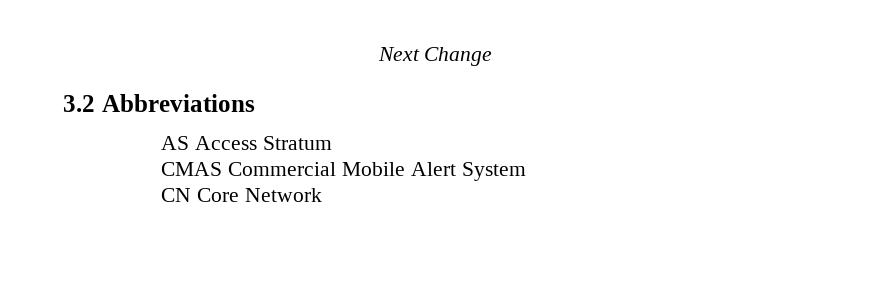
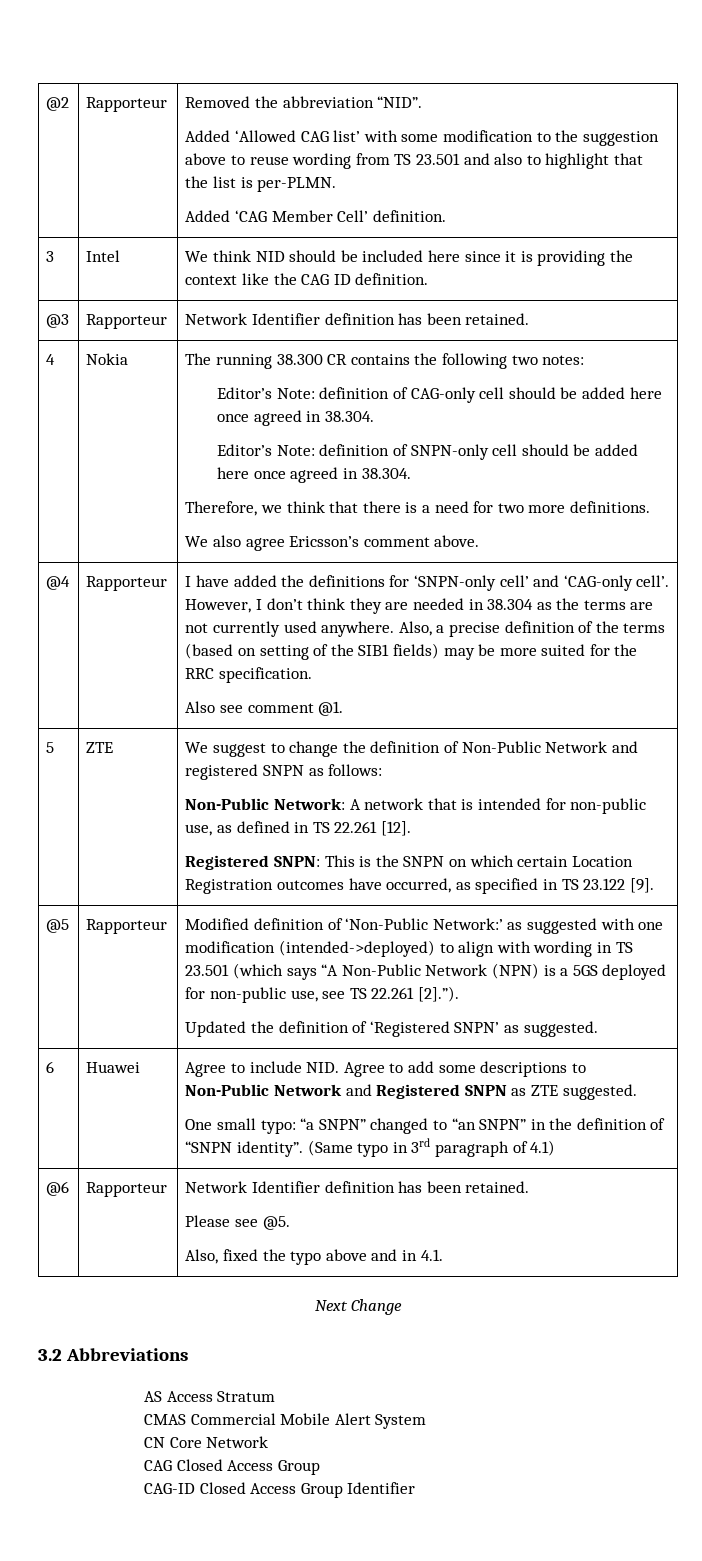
(377, 54) none -> [46,97,70,111] [86,97,168,112] [185,96,423,108] [185,130,659,146] [185,153,643,169] [185,176,337,192] [185,210,446,222] [46,251,55,262] [86,250,121,262] [185,250,633,266] [185,273,429,285] [46,314,70,328] [86,314,168,329] [185,313,530,325] [46,354,56,365] [86,353,129,365] [185,353,585,369] [217,387,662,403] [217,410,374,426] [217,444,638,460] [217,467,411,483] [185,501,650,516] [185,535,480,551] [46,576,71,590] [86,576,168,591] [185,575,670,591] [185,598,654,614] [185,621,666,637] [185,643,638,660] [185,667,312,683] [185,701,344,716] [46,742,55,753] [86,742,114,753] [185,741,638,757] [185,764,383,780] [185,798,647,814] [185,821,411,836] [185,855,633,870] [185,878,654,894] [46,919,70,933] [86,919,168,934] [185,918,664,934] [185,940,633,957] [185,963,667,980] [185,986,459,1003] [185,1021,598,1037] [46,1061,55,1073] [86,1062,141,1073] [185,1061,586,1077] [185,1084,637,1100] [185,1118,666,1134] [185,1138,556,1157] [46,1181,70,1196] [86,1182,168,1197] [185,1181,530,1193] [185,1215,290,1230] [185,1249,443,1265] @2 | Rapporteur | Removed the abbreviation “NID”. // Added ‘Allowed CAG list’ with some modification to the suggestion above to reuse wording from TS 23.501 and also to highlight that the list is per-PLMN. // Added ‘CAG Member Cell’ definition. // 3 | Intel | We think NID should be included here since it is providing the context like the CAG ID definition. // @3 | Rapporteur | Network Identifier definition has been retained. // 4 | Nokia | The running 38.300 CR contains the following two notes: // Editor’s Note: definition of CAG-only cell should be added here once agreed in 38.304. // Editor’s Note: definition of SNPN-only cell should be added here once agreed in 38.304. // Therefore, we think that there is a need for two more definitions. // We also agree Ericsson’s comment above. // @4 | Rapporteur | I have added the definitions for ‘SNPN-only cell’ and ‘CAG-only cell’. However, I don’t think they are needed in 38.304 as the terms are not currently used anywhere. Also, a precise definition of the terms (based on setting of the SIB1 fields) may be more suited for the RRC specification. // Also see comment @1. // 5 | ZTE | We suggest to change the definition of Non-Public Network and registered SNPN as follows: // Non-Public Network: A network that is intended for non-public use, as defined in TS 22.261 [12]. // Registered SNPN: This is the SNPN on which certain Location Registration outcomes have occurred, as specified in TS 23.122 [9]. // @5 | Rapporteur | Modified definition of ‘Non-Public Network:’ as suggested with one modification (intended->deployed) to align with wording in TS 23.501 (which says “A Non-Public Network (NPN) is a 5GS deployed for non-public use, see TS 22.261 [2].”). // Updated the definition of ‘Registered SNPN’ as suggested. // 6 | Huawei | Agree to include NID. Agree to add some descriptions to Non-Public Network and Registered SNPN as ZTE suggested. // One small typo: “a SNPN” changed to “an SNPN” in the definition of “SNPN identity”. (Same typo in 3rd paragraph of 4.1) // @6 | Rapporteur | Network Identifier definition has been retained. // Please see @5. // Also, fixed the typo above and in 4.1. //
(322, 195) none -> [144,1459,320,1475] [144,1482,416,1498] // CAG Closed Access Group // CAG-ID Closed Access Group Identifier

